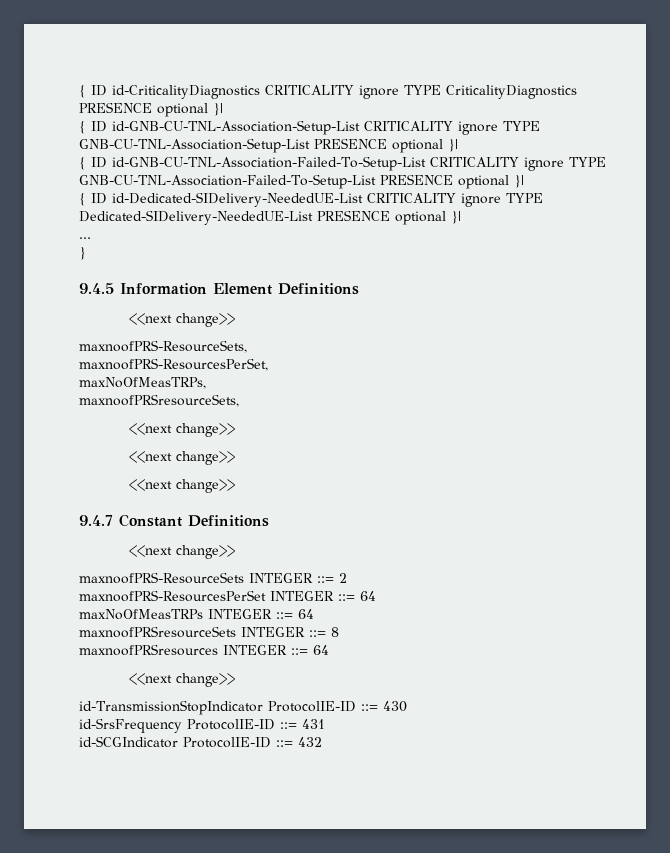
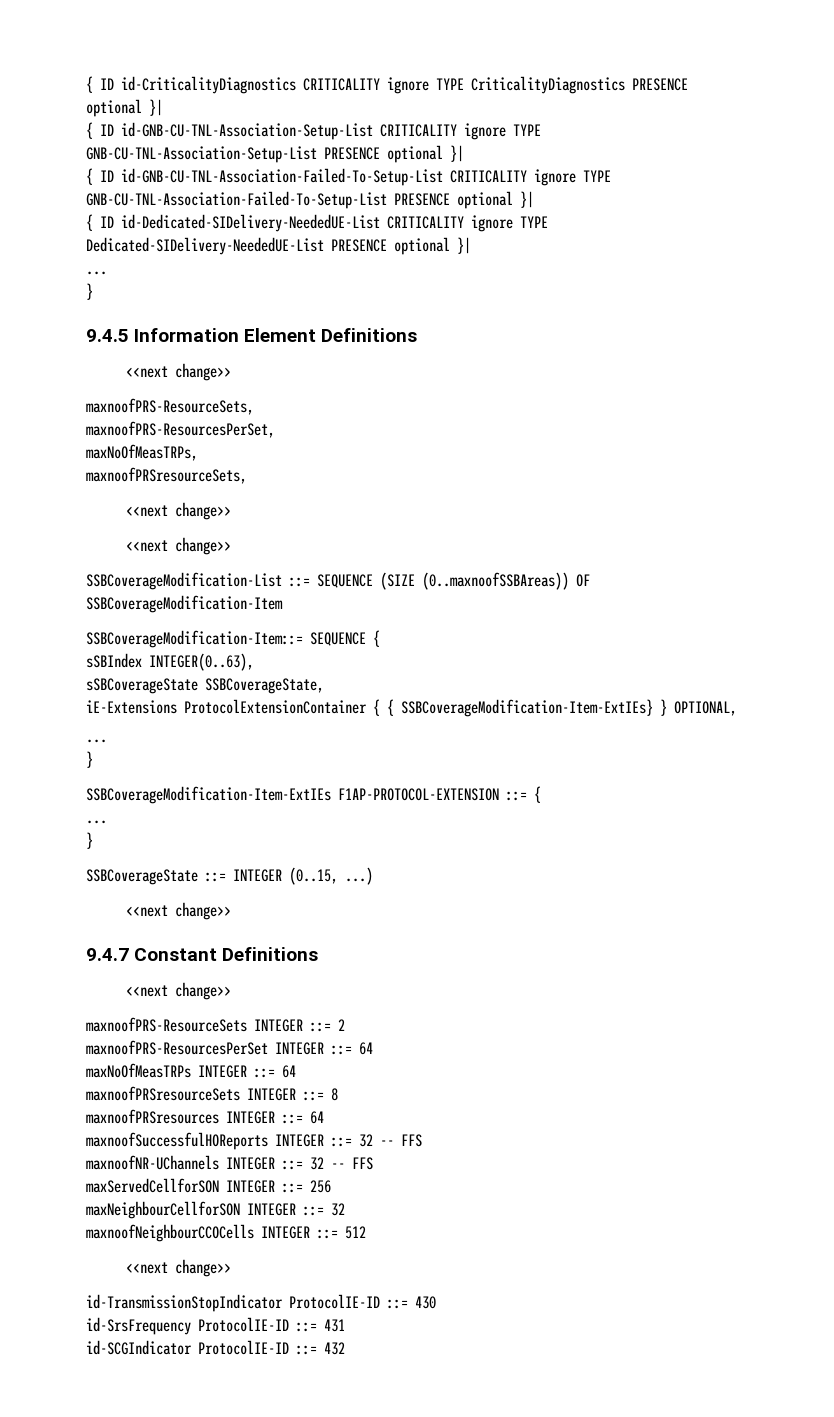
(236, 458) none -> [86,572,590,590] [86,595,283,613] [86,630,380,648] [86,653,254,671] [86,678,324,694] [86,699,737,717] [86,739,107,743] [86,751,93,768] [86,786,541,804] [86,820,107,824] [86,832,93,849] [86,867,373,885] // SSBCoverageModification-List ::= SEQUENCE (SIZE (0..maxnoofSSBAreas)) OF SSBCoverageModification-Item // SSBCoverageModification-Item::= SEQUENCE { // sSBIndex INTEGER(0..63), // sSBCoverageState SSBCoverageState, // iE-Extensions ProtocolExtensionContainer { { SSBCoverageModification-Item-ExtIEs} } OPTIONAL, // ... // } // SSBCoverageModification-Item-ExtIEs F1AP-PROTOCOL-EXTENSION ::= { // ... // } // SSBCoverageState ::= INTEGER (0..15, ...)
(329, 650) none -> [86,1132,422,1150] [86,1155,373,1170] [86,1178,331,1193] [86,1201,345,1219] [86,1224,366,1242] // maxnoofSuccessfulHOReports INTEGER ::= 32 -- FFS // maxnoofNR-UChannels INTEGER ::= 32 -- FFS // maxServedCellforSON INTEGER ::= 256 // maxNeighbourCellforSON INTEGER ::= 32 // maxnoofNeighbourCCOCells INTEGER ::= 512

